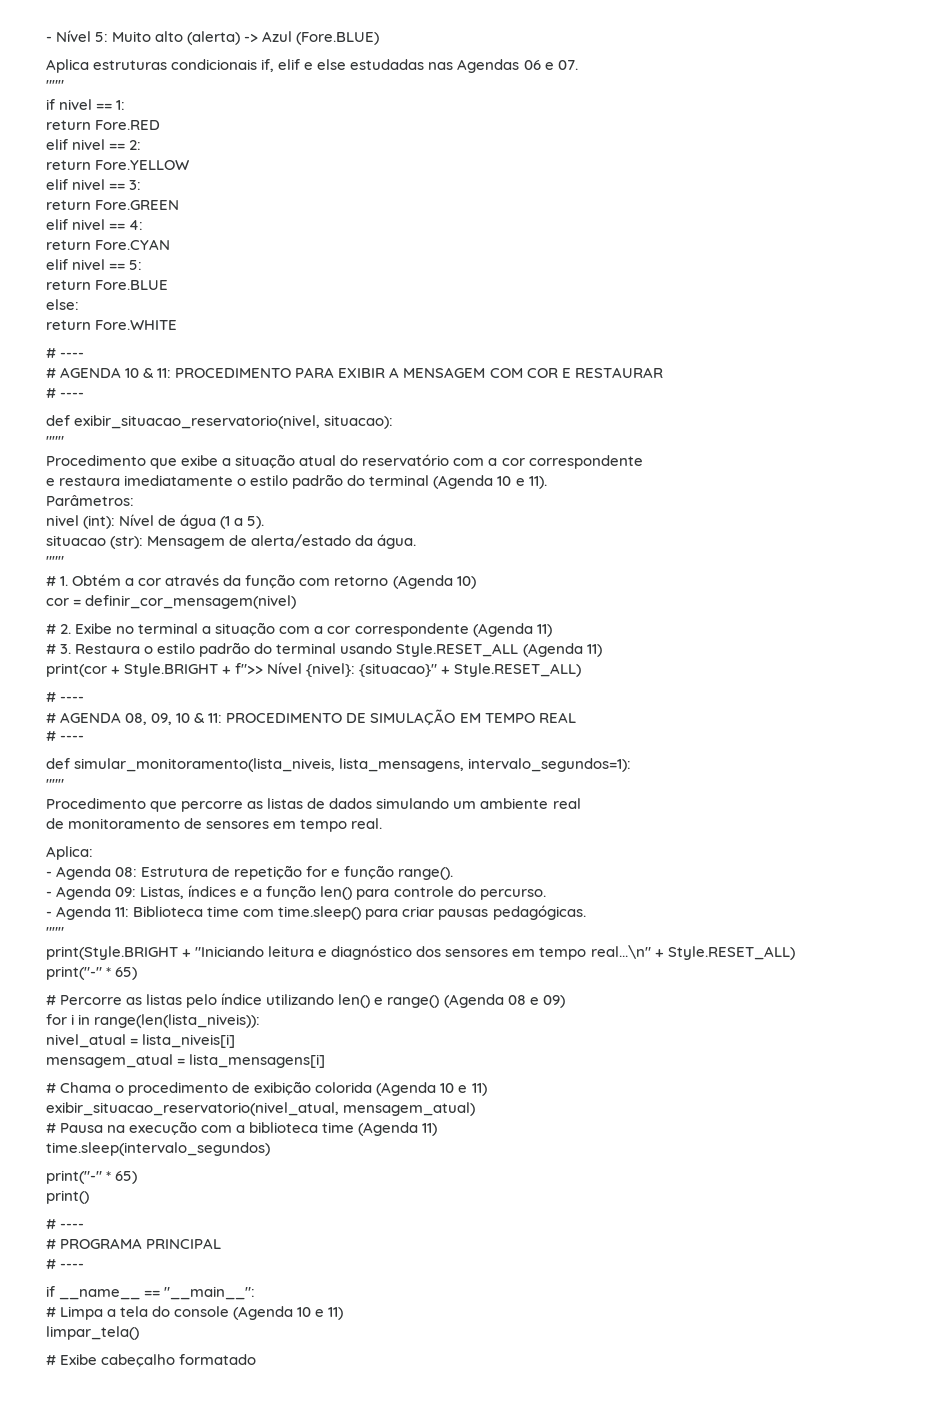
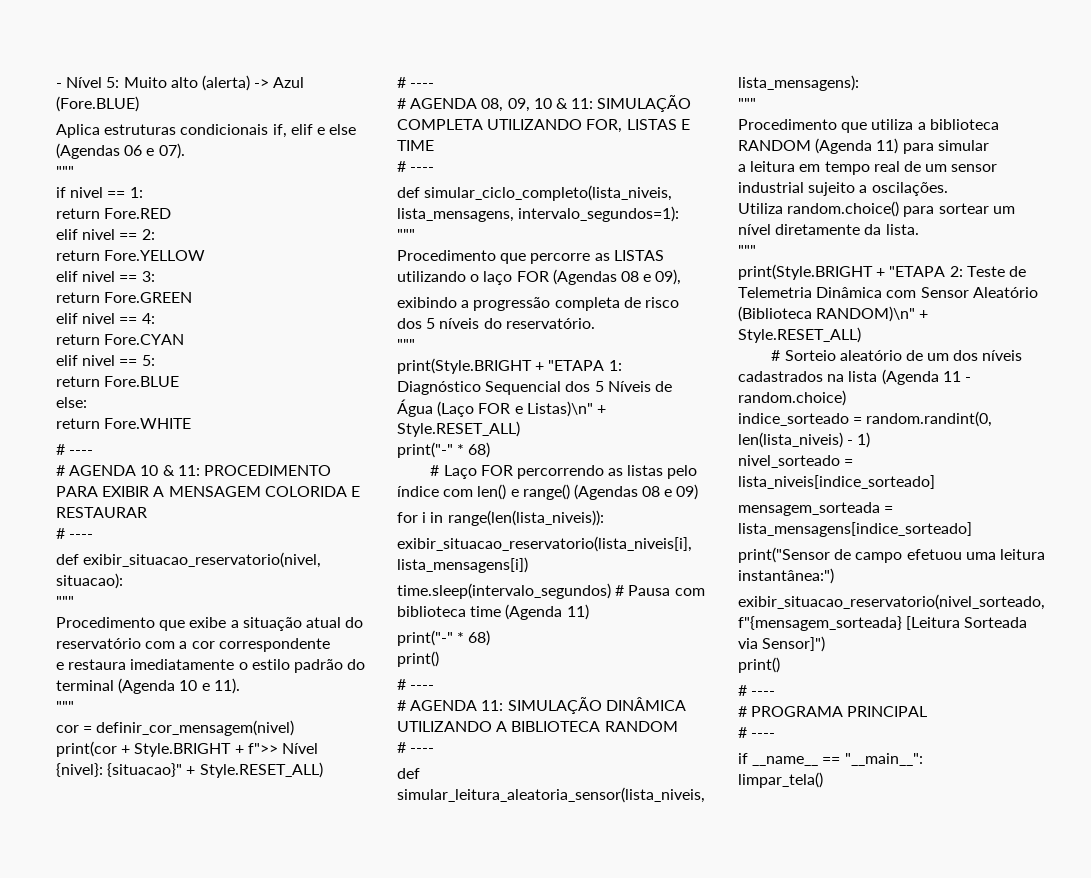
[350,59,520,73] estudadas nas Agendas -> [56,143,120,159] (Agendas
[557,60,578,70] 07. -> [158,143,185,159] 07).
[489,368,558,378] COM COR -> [264,486,347,497] COLORIDA
[46,495,134,506] [46,514,265,529] [46,534,417,549] [46,556,64,566] [46,574,476,589] [46,595,297,609] [46,622,552,637] [46,642,602,657] Parâmetros: // nivel (int): Nível de água (1 a 5). // situacao (str): Mensagem de alerta/estado da água. // """ // # 1. Obtém a cor através da função com retorno (Agenda 10) // cor = definir_cor_mensagem(nivel) // # 2. Exibe no terminal a situação com a cor correspondente (Agenda 11) // # 3. Restaura o estilo padrão do terminal usando Style.RESET_ALL (Agenda 11) -> [56,701,74,712] [56,720,295,736] """ // cor = definir_cor_mensagem(nivel)
[226,709,576,725] [46,731,85,741] [46,758,336,772] PROCEDIMENTO DE SIMULAÇÃO EM TEMPO REAL // # ---- // def simular_monitoramento(lista_niveis, -> [597,95,692,112] [397,119,690,133] [397,140,434,151] [397,161,435,172] [397,185,673,201] SIMULAÇÃO COMPLETA UTILIZANDO FOR, LISTAS E TIME // # ---- // def simular_ciclo_completo(lista_niveis,
[267,798,581,809] [46,818,383,832] [46,846,93,860] [46,865,454,880] [46,885,546,900] [46,905,586,920] [46,927,64,937] [46,945,651,960] listas de dados simulando um ambiente real // de monitoramento de sensores em tempo real. // Aplica: // - Agenda 08: Estrutura de repetição for e função range(). // - Agenda 09: Listas, índices e a função len() para controle do percurso. // - Agenda 11: Biblioteca time com time.sleep() para criar pausas pedagógicas. // """ // print(Style.BRIGHT + "Iniciando leitura e diagnóstico dos sensores em tempo real...\n" -> [613,250,664,261] [397,269,682,285] [397,297,679,311] [397,318,595,329] [397,339,415,350] [397,358,622,374] [397,381,672,395] [397,399,593,417] LISTAS utilizando o laço FOR (Agendas 08 e 09), // exibindo a progressão completa de risco dos 5 níveis do reservatório. // """ // print(Style.BRIGHT + "ETAPA 1: Diagnóstico Sequencial dos 5 Níveis de Água (Laço FOR e Listas)\n"
[115,967,138,980] [46,995,123,1005] 65) // # Percorre -> [468,442,491,458] [430,465,604,479] 68) // # Laço FOR percorrendo
[266,994,335,1005] utilizando -> [443,489,474,497] com
[443,994,504,1008] (Agenda -> [573,484,638,500] (Agendas
[46,1034,236,1048] [46,1054,326,1068] [46,1081,487,1096] [46,1102,476,1116] [46,1121,246,1135] nivel_atual = lista_niveis[i] // mensagem_atual = lista_mensagens[i] // # Chama o procedimento de exibição colorida (Agenda 10 e 11) // exibir_situacao_reservatorio(nivel_atual, mensagem_atual) // # Pausa na execução com a -> [397,536,692,552] [397,557,528,573] [397,583,705,599] exibir_situacao_reservatorio(lista_niveis[i], lista_mensagens[i]) // time.sleep(intervalo_segundos) # Pausa com
[46,1142,270,1156] [46,1170,138,1184] // time.sleep(intervalo_segundos) // print("-" * 65) -> [397,630,491,646] [397,651,439,667] [397,679,435,690] [397,697,686,714] [397,721,678,732] [397,742,435,753] [397,768,420,779] [397,787,705,803] [738,75,859,91] [738,98,756,109] [738,119,999,133] [738,138,989,154] [738,161,998,175] [738,182,948,196] [738,201,1015,217] [738,224,919,235] [738,245,756,256] [738,264,1026,280] [738,287,1038,298] [738,306,929,322] [738,327,861,343] [771,350,1023,361] [738,369,971,385] [738,390,846,406] [738,411,993,427] [738,432,871,448] [738,455,854,468] [738,475,935,489] [738,502,894,516] [738,522,972,537] [738,547,1045,563] [738,568,834,584] [738,594,1045,610] [738,616,1028,631] [738,636,826,652] // print("-" * 68) // print() // # ---- // # AGENDA 11: SIMULAÇÃO DINÂMICA UTILIZANDO A BIBLIOTECA RANDOM // # ---- // def simular_leitura_aleatoria_sensor(lista_niveis, lista_mensagens): // """ // Procedimento que utiliza a biblioteca RANDOM (Agenda 11) para simular // a leitura em tempo real de um sensor industrial sujeito a oscilações. // Utiliza random.choice() para sortear um nível diretamente da lista. // """ // print(Style.BRIGHT + "ETAPA 2: Teste de Telemetria Dinâmica com Sensor Aleatório (Biblioteca RANDOM)\n" + Style.RESET_ALL) // # Sorteio aleatório de um dos níveis cadastrados na lista (Agenda 11 - random.choice) // indice_sorteado = random.randint(0, len(lista_niveis) - 1) // nivel_sorteado = lista_niveis[indice_sorteado] // mensagem_sorteada = lista_mensagens[indice_sorteado] // print("Sensor de campo efetuou uma leitura instantânea:") // exibir_situacao_reservatorio(nivel_sorteado, f"{mensagem_sorteada} [Leitura Sorteada via Sensor]")
[46,1306,344,1320] [46,1326,139,1340] [46,1354,257,1367] # Limpa a tela do console (Agenda 10 e 11) // limpar_tela() // # Exibe cabeçalho formatado -> [738,772,823,788] limpar_tela()

